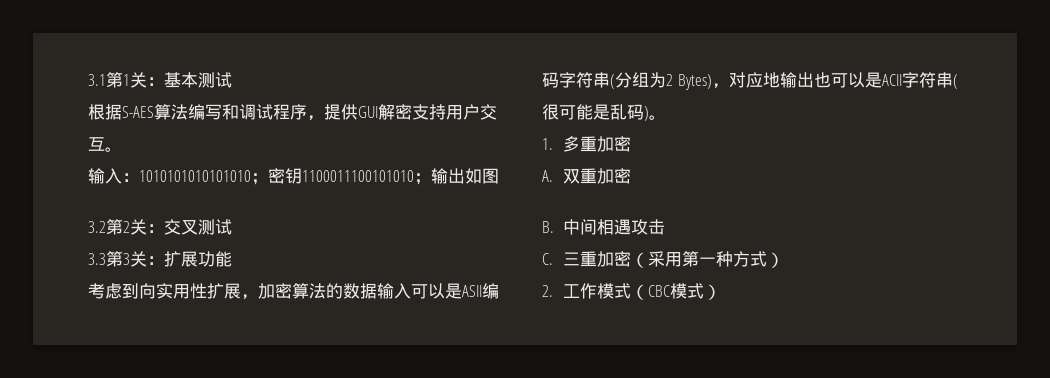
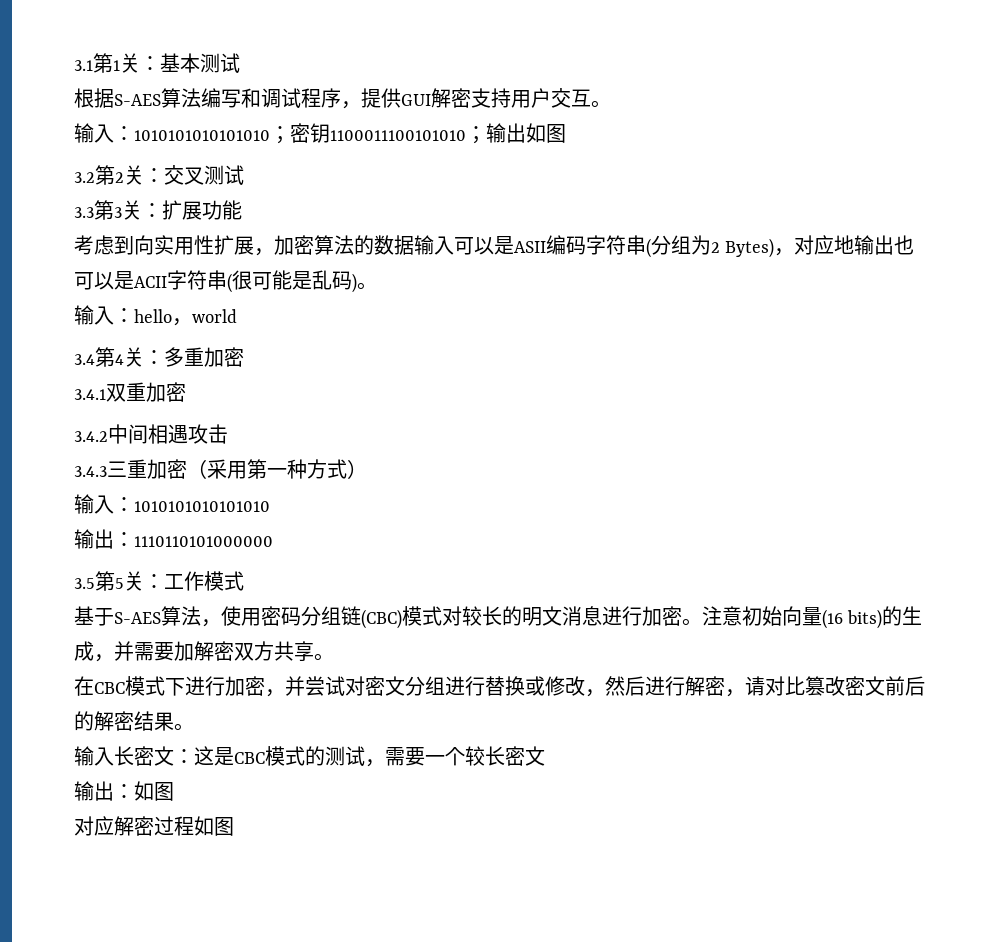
[542,138,553,150] 1. -> [74,305,237,326] [74,347,164,367] 输入：hello，world // 3.4第4关：
[542,170,553,182] A. -> [74,389,106,400] 3.4.1
[542,221,554,233] B. -> [74,431,108,442] 3.4.2
[542,253,553,265] C. -> [74,466,107,477] 3.4.3
[542,283,722,300] 2.工作模式（CBC模式） -> [74,494,270,514] [74,529,273,549] [74,571,244,591] [74,606,923,629] [74,641,334,662] [74,676,925,697] [74,711,194,731] [74,746,545,767] [74,781,174,801] [74,816,234,836] 输入：1010101010101010 // 输出：1110110101000000 // 3.5第5关：工作模式 // 基于S-AES算法，使用密码分组链(CBC)模式对较长的明文消息进行加密。注意初始向量(16 bits)的生成，并需要加解密双方共享。 // 在CBC模式下进行加密，并尝试对密文分组进行替换或修改，然后进行解密，请对比篡改密文前后的解密结果。 // 输入长密文：这是CBC模式的测试，需要一个较长密文 // 输出：如图 // 对应解密过程如图

